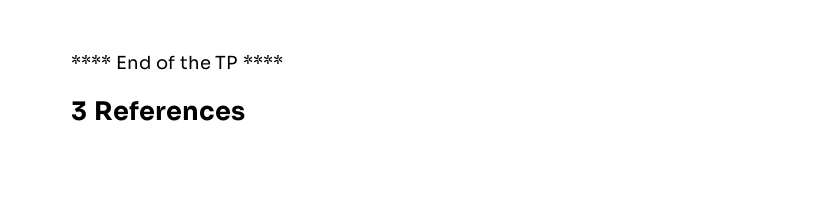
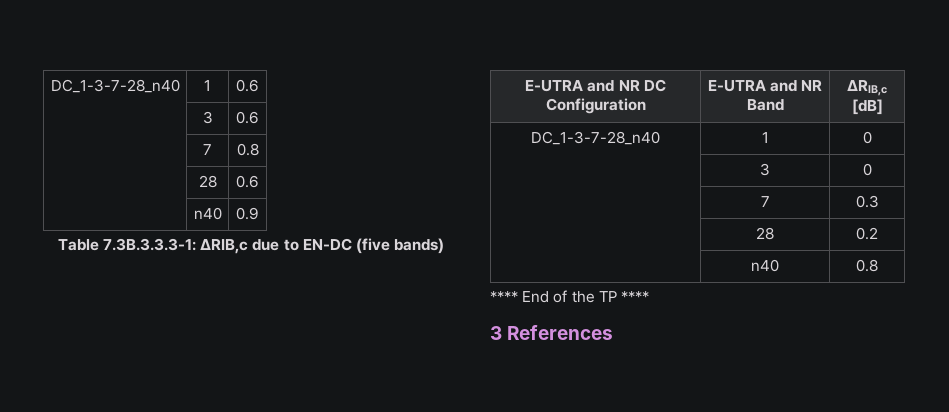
(71, 61) none -> [50,79,180,93] [204,80,211,91] [236,79,259,92] [202,111,213,124] [236,111,259,124] [203,144,212,155] [236,143,259,156] [198,175,217,188] [236,175,259,188] [193,207,222,220] [236,207,259,220] [57,238,445,254] [525,79,666,92] [545,98,646,114] [707,80,823,92] [746,99,784,111] [847,80,887,96] [851,99,883,115] [531,131,660,145] [761,132,769,143] [862,131,872,144] [760,163,770,176] [862,163,872,176] [760,196,770,207] [855,195,879,208] [756,227,774,240] [856,227,878,240] [751,259,779,272] [856,259,878,272] DC_1-3-7-28_n40 | 1 | 0.6 // | 3 | 0.6 // | 7 | 0.8 // | 28 | 0.6 // | n40 | 0.9 // Table 7.3B.3.3.3-1: ΔRIB,c due to EN-DC (five bands) // E-UTRA and NR DC Configuration | E-UTRA and NR Band | ΔRIB,c [dB] // DC_1-3-7-28_n40 | 1 | 0 // | 3 | 0 // | 7 | 0.3 // | 28 | 0.2 // | n40 | 0.8 //

